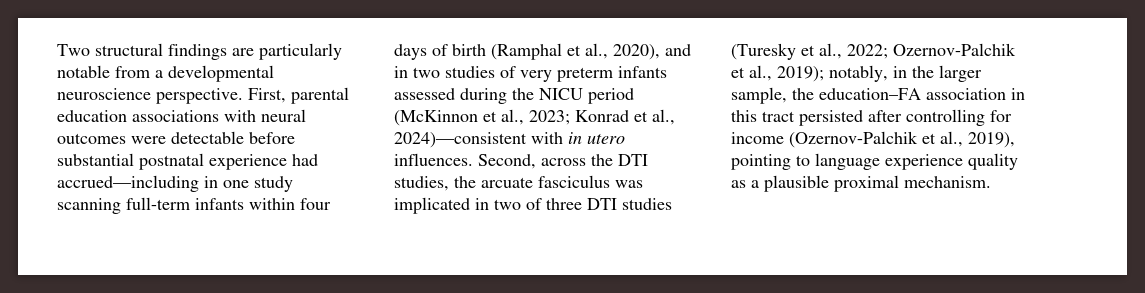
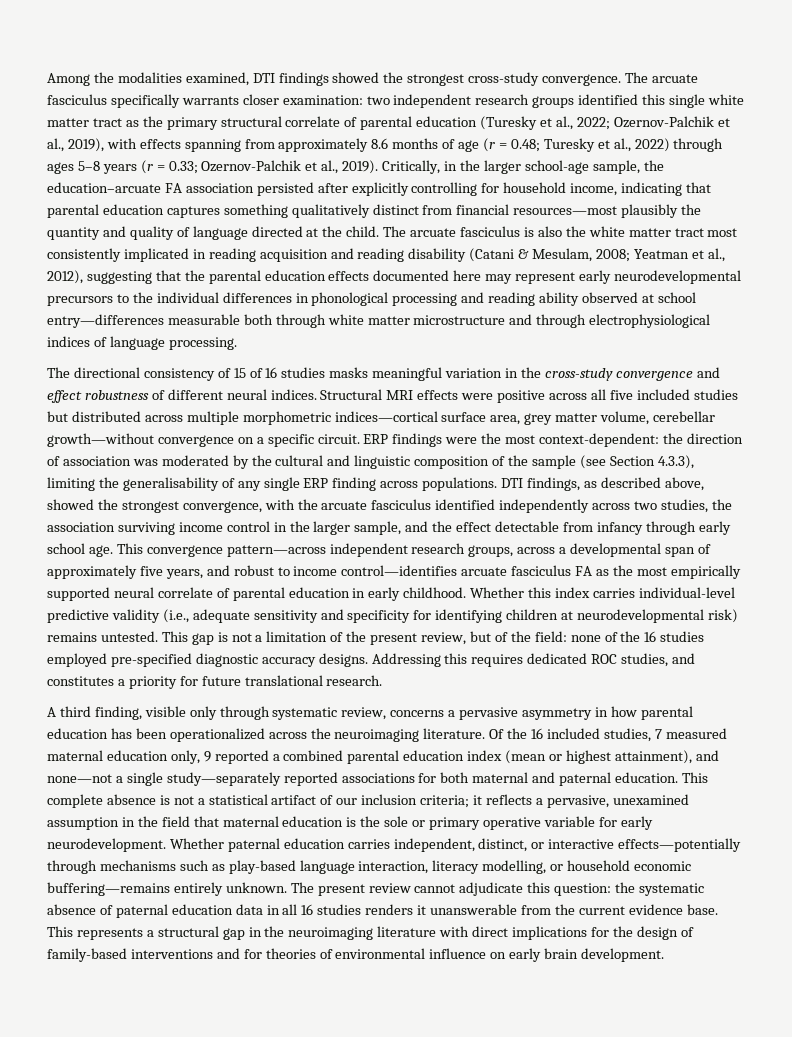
[57,43,342,60] [57,65,274,82] [57,87,349,104] [57,109,306,122] [57,131,295,144] [57,153,318,170] [57,175,293,192] [57,197,331,214] [394,43,691,60] [394,66,667,82] [394,88,634,104] [394,109,675,126] [394,132,625,148] [394,153,648,169] [394,175,643,191] [394,197,672,214] Two structural findings are particularly notable from a developmental neuroscience perspective. First, parental education associations with neural outcomes were detectable before substantial postnatal experience had accrued—including in one study scanning full-term infants within four days of birth (Ramphal et al., 2020), and in two studies of very preterm infants assessed during the NICU period (McKinnon et al., 2023; Konrad et al., 2024)—consistent with in utero influences. Second, across the DTI studies, the arcuate fasciculus was implicated in two of three DTI studies -> [47,72,698,86] [47,94,744,108] [47,116,478,130] Among the modalities examined, DTI findings showed the strongest cross-study convergence. The arcuate fasciculus specifically warrants closer examination: two independent research groups identified this single white matter tract as the primary structural correlate of parental education
[777,65,982,82] [731,87,1025,104] [731,109,1012,126] [731,131,1015,148] [731,153,1018,170] [731,175,991,192] 2019); notably, in the larger sample, the education–FA association in this tract persisted after controlling for income (Ozernov-Palchik et al., 2019), pointing to language experience quality as a plausible proximal mechanism. -> [67,138,724,152] [47,160,664,174] [47,182,712,196] [47,204,702,218] [47,226,738,240] [47,248,725,262] [47,270,741,284] [47,292,696,306] [47,314,711,328] [47,336,237,350] [47,367,720,381] [47,389,738,403] [47,411,716,425] [47,433,743,447] [47,455,694,469] [47,477,704,491] [47,499,732,513] [47,521,731,535] [47,543,711,557] [47,565,741,579] [47,587,735,601] [47,609,738,623] [47,631,705,645] [47,653,696,667] [47,675,383,689] [47,706,693,720] [47,728,727,742] [47,750,719,764] [47,772,708,786] [47,794,689,808] [47,816,653,830] [47,838,742,852] [47,860,692,874] [47,882,705,896] [47,904,718,918] [47,926,694,940] [47,948,665,962] 2019), with effects spanning from approximately 8.6 months of age (r = 0.48; Turesky et al., 2022) through ages 5–8 years (r = 0.33; Ozernov-Palchik et al., 2019). Critically, in the larger school-age sample, the education–arcuate FA association persisted after explicitly controlling for household income, indicating that parental education captures something qualitatively distinct from financial resources—most plausibly the quantity and quality of language directed at the child. The arcuate fasciculus is also the white matter tract most consistently implicated in reading acquisition and reading disability (Catani & Mesulam, 2008; Yeatman et al., 2012), suggesting that the parental education effects documented here may represent early neurodevelopmental precursors to the individual differences in phonological processing and reading ability observed at school entry—differences measurable both through white matter microstructure and through electrophysiological indices of language processing. // The directional consistency of 15 of 16 studies masks meaningful variation in the cross-study convergence and effect robustness of different neural indices. Structural MRI effects were positive across all five included studies but distributed across multiple morphometric indices—cortical surface area, grey matter volume, cerebellar growth—without convergence on a specific circuit. ERP findings were the most context-dependent: the direction of association was moderated by the cultural and linguistic composition of the sample (see Section 4.3.3), limiting the generalisability of any single ERP finding across populations. DTI findings, as described above, showed the strongest convergence, with the arcuate fasciculus identified independently across two studies, the association surviving income control in the larger sample, and the effect detectable from infancy through early school age. This convergence pattern—across independent research groups, across a developmental span of approximately five years, and robust to income control—identifies arcuate fasciculus FA as the most empirically supported neural correlate of parental education in early childhood. Whether this index carries individual-level predictive validity (i.e., adequate sensitivity and specificity for identifying children at neurodevelopmental risk) remains untested. This gap is not a limitation of the present review, but of the field: none of the 16 studies employed pre-specified diagnostic accuracy designs. Addressing this requires dedicated ROC studies, and constitutes a priority for future translational research. // A third finding, visible only through systematic review, concerns a pervasive asymmetry in how parental education has been operationalized across the neuroimaging literature. Of the 16 included studies, 7 measured maternal education only, 9 reported a combined parental education index (mean or highest attainment), and none—not a single study—separately reported associations for both maternal and paternal education. This complete absence is not a statistical artifact of our inclusion criteria; it reflects a pervasive, unexamined assumption in the field that maternal education is the sole or primary operative variable for early neurodevelopment. Whether paternal education carries independent, distinct, or interactive effects—potentially through mechanisms such as play-based language interaction, literacy modelling, or household economic buffering—remains entirely unknown. The present review cannot adjudicate this question: the systematic absence of paternal education data in all 16 studies renders it unanswerable from the current evidence base. This represents a structural gap in the neuroimaging literature with direct implications for the design of family-based interventions and for theories of environmental influence on early brain development.

